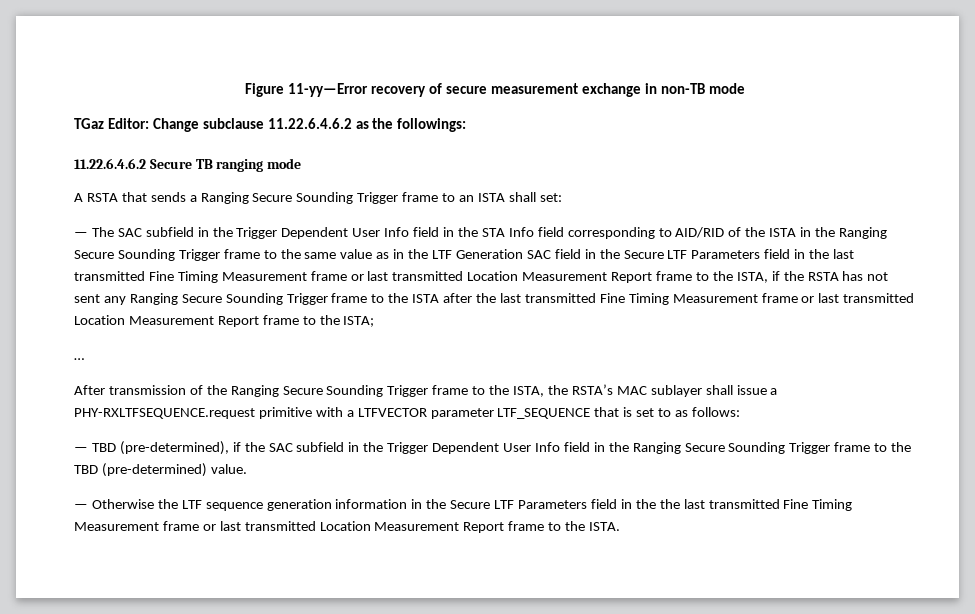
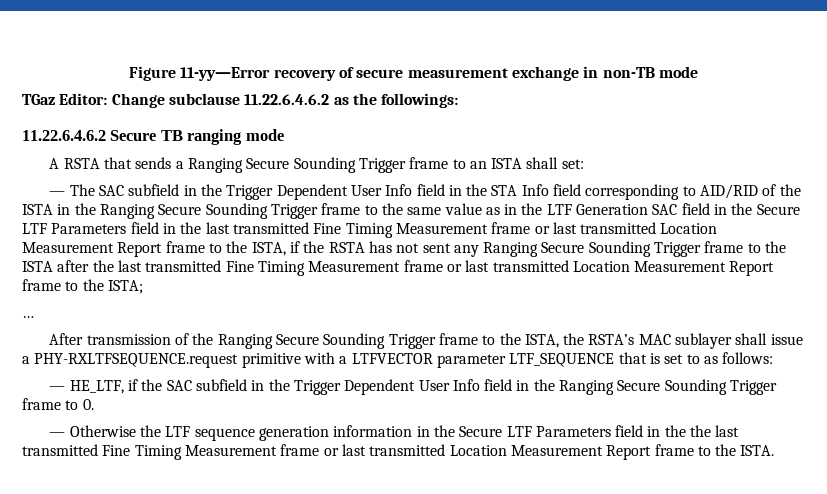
[91,441,229,455] TBD (pre-determined), -> [69,380,124,394] HE_LTF,
[891,442,912,452] [74,463,247,477] the TBD (pre-determined) value. -> [82,399,94,410] 0.

